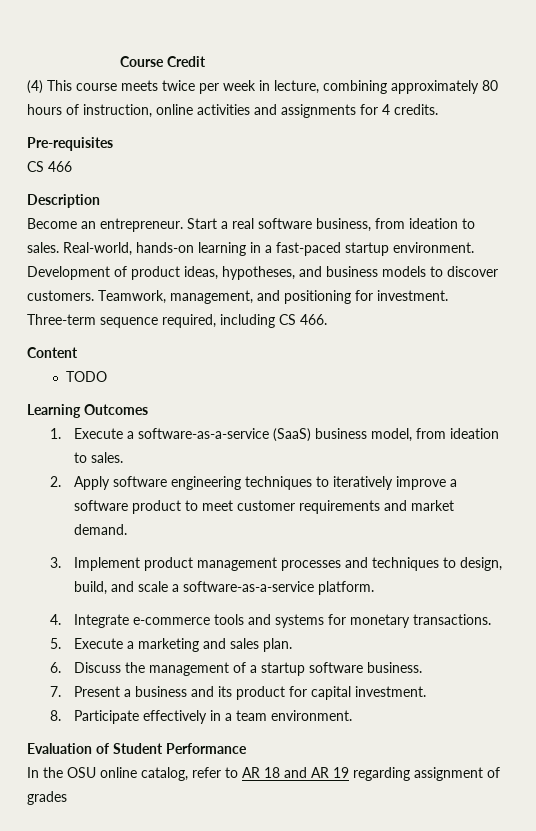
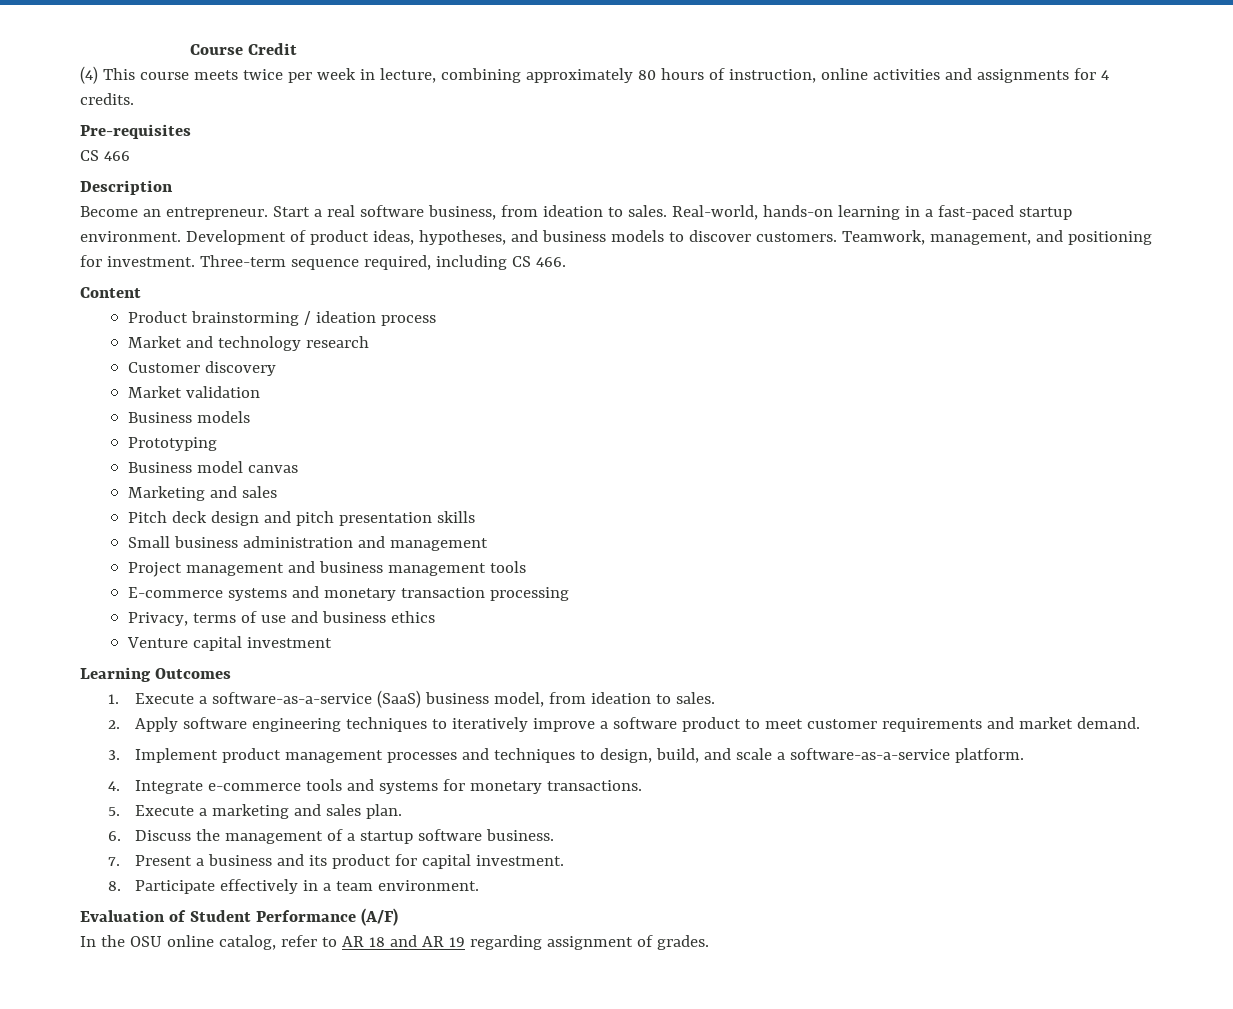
[65,371,107,382] TODO -> [127,311,436,326] [127,336,369,351] [127,361,276,376] [127,386,260,398] [127,411,250,423] [127,437,217,451] [127,461,298,473] [127,486,277,501] [127,511,475,526] [127,536,488,551] [127,561,526,577] [127,586,569,601] [127,611,435,626] [126,636,332,651] Product brainstorming / ideation process // Market and technology research // Customer discovery // Market validation // Business models // Prototyping // Business model canvas // Marketing and sales // Pitch deck design and pitch presentation skills // Small business administration and management // Project management and business management tools // E-commerce systems and monetary transaction processing // Privacy, terms of use and business ethics // Venture capital investment
(247, 748) none -> [360,908,398,926] (A/F)
[27,791,67,805] grades -> [656,935,709,950] grades.

